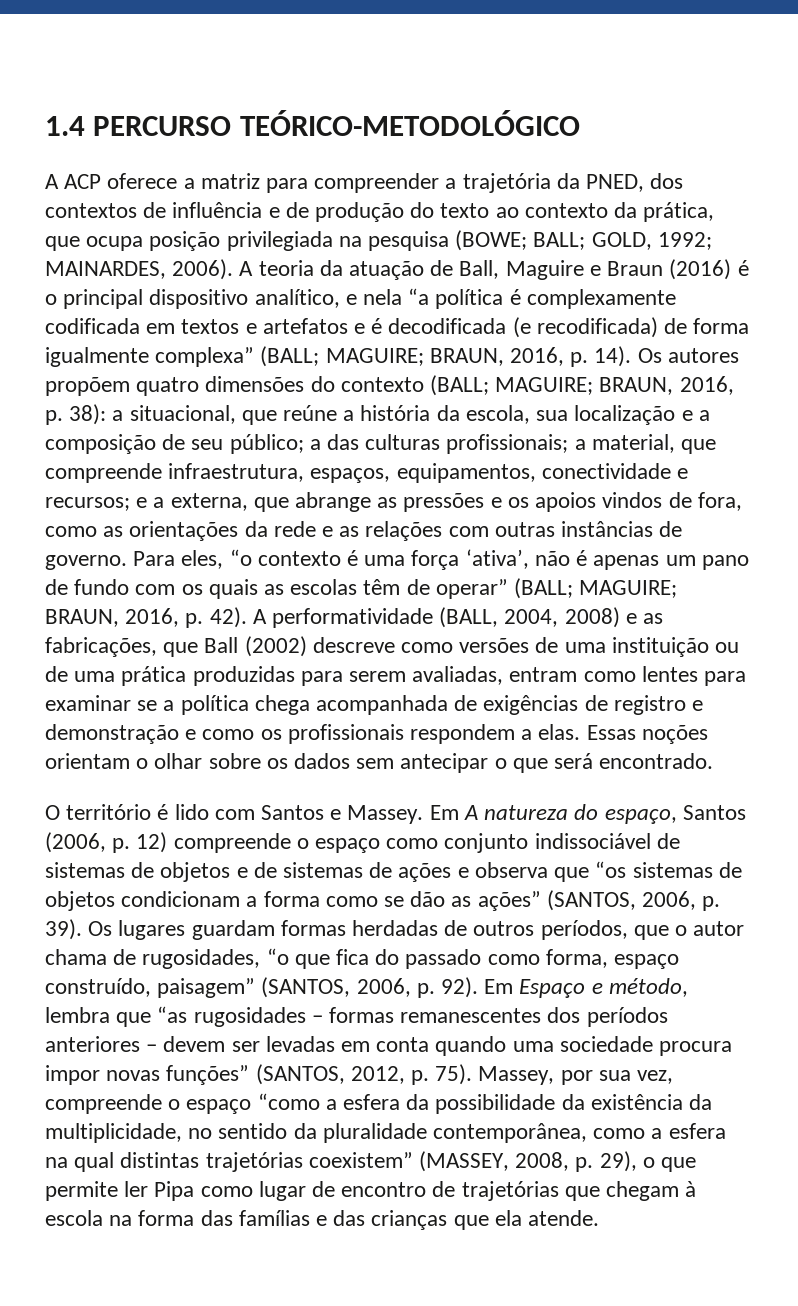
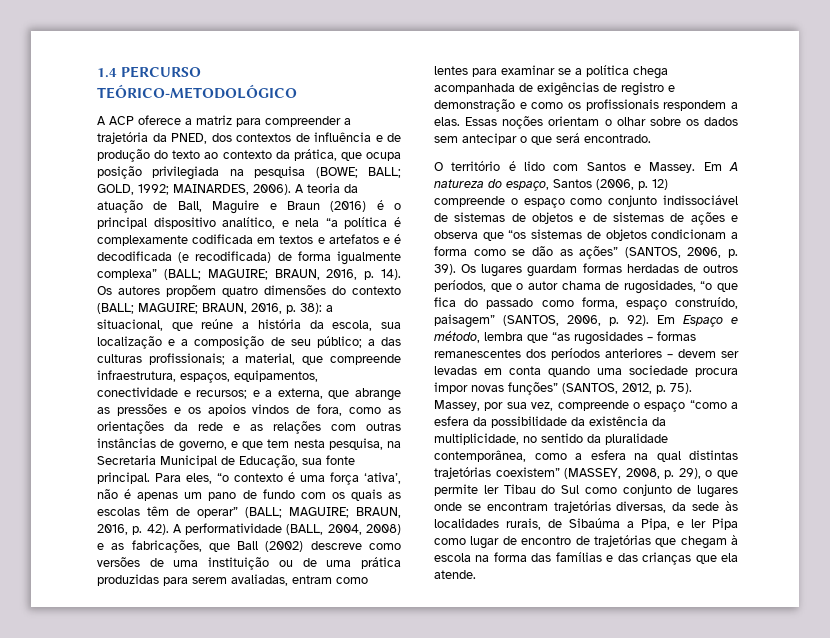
[45,555,127,570] governo. -> [178,438,401,452] [97,455,355,468] [97,472,150,484] governo, e que tem nesta pesquisa, na Secretaria Municipal de Educação, sua fonte principal.
(149, 1189) none -> [503,484,738,498] [434,501,738,513] [434,518,706,530] Tibau do Sul como conjunto de lugares onde se encontram trajetórias diversas, da sede às localidades rurais, de Sibaúma a Pipa, e ler

